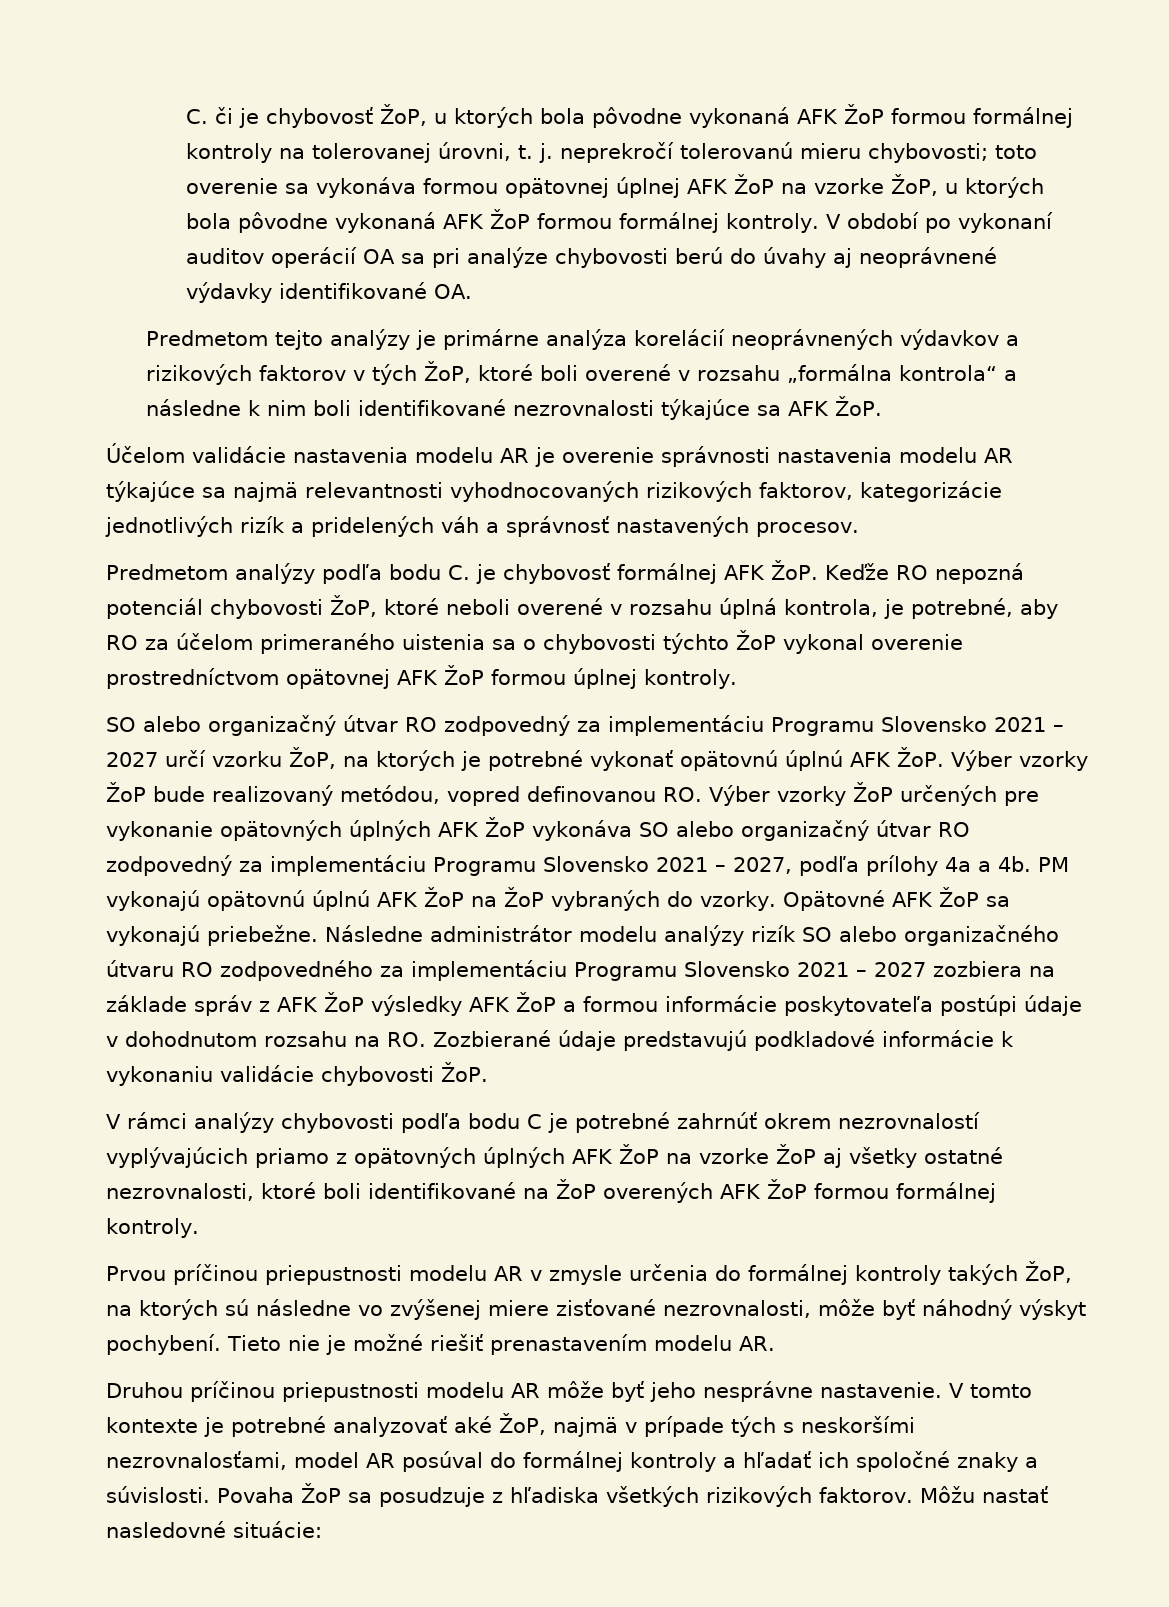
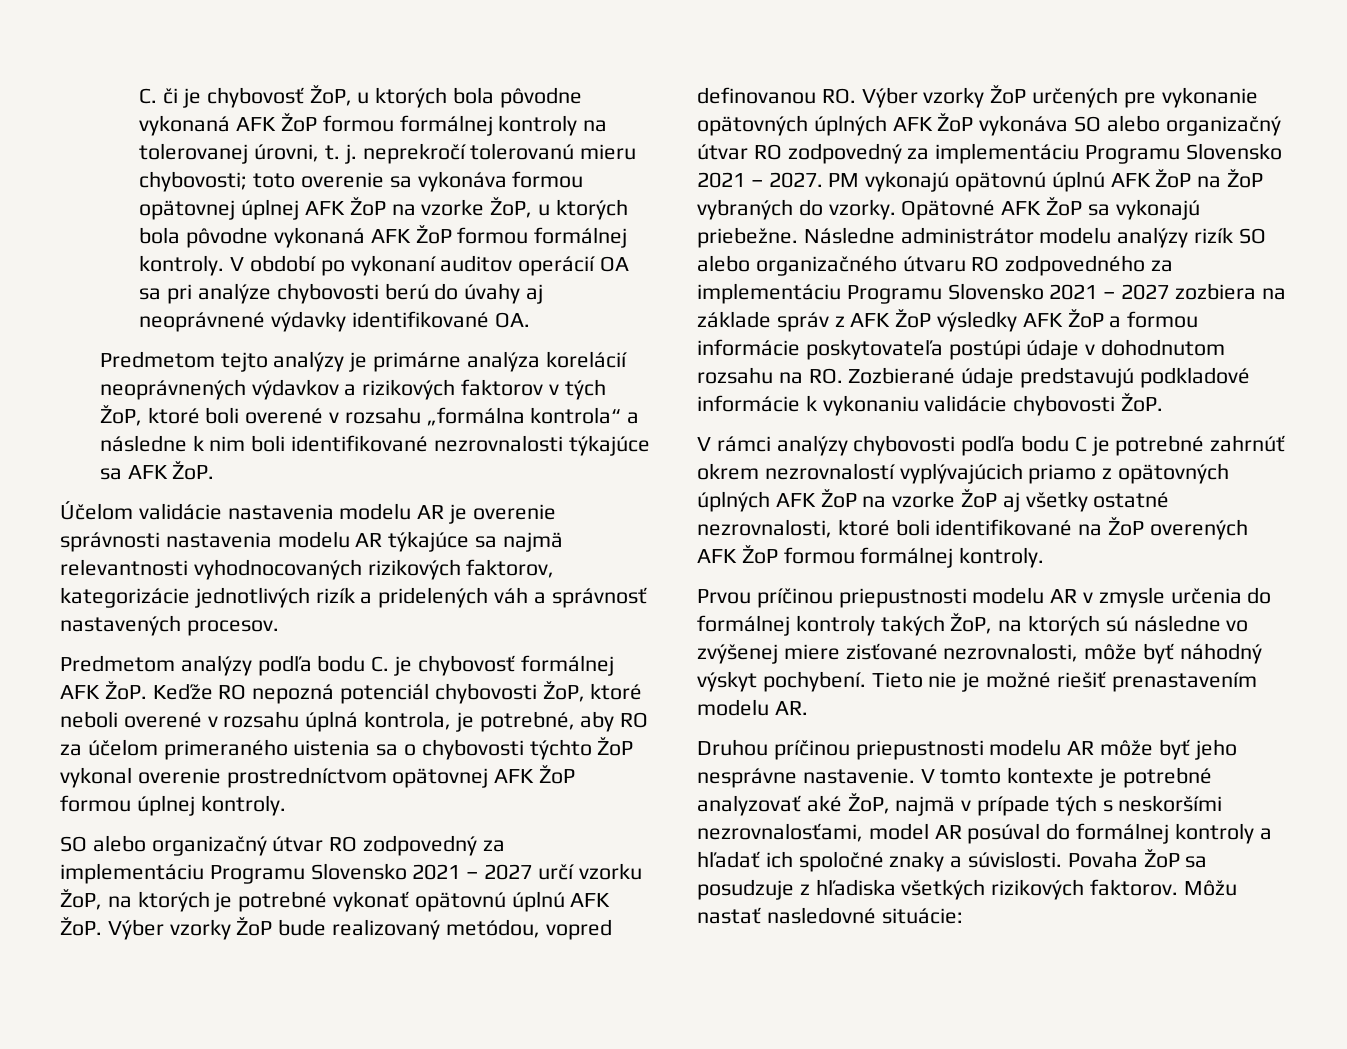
[732,855,1031,876] 2027, podľa prílohy 4a a 4b. -> [768,172,823,188] 2027.

